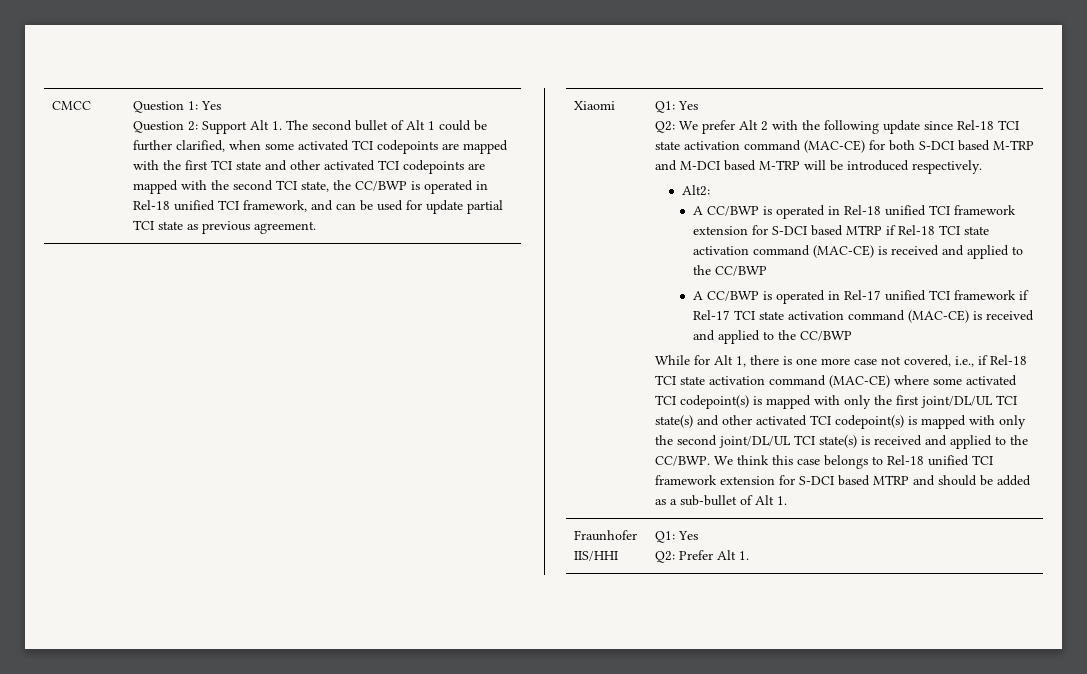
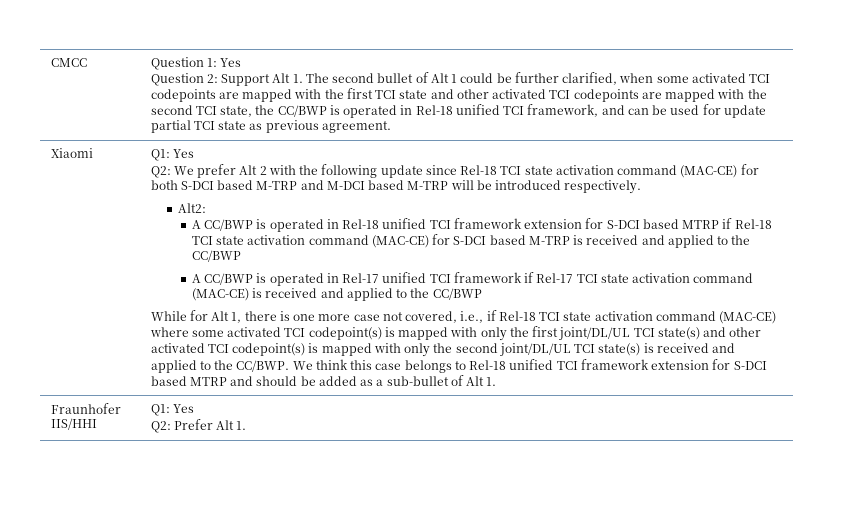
(875, 251) none -> [432,234,570,245] for S-DCI based M-TRP

